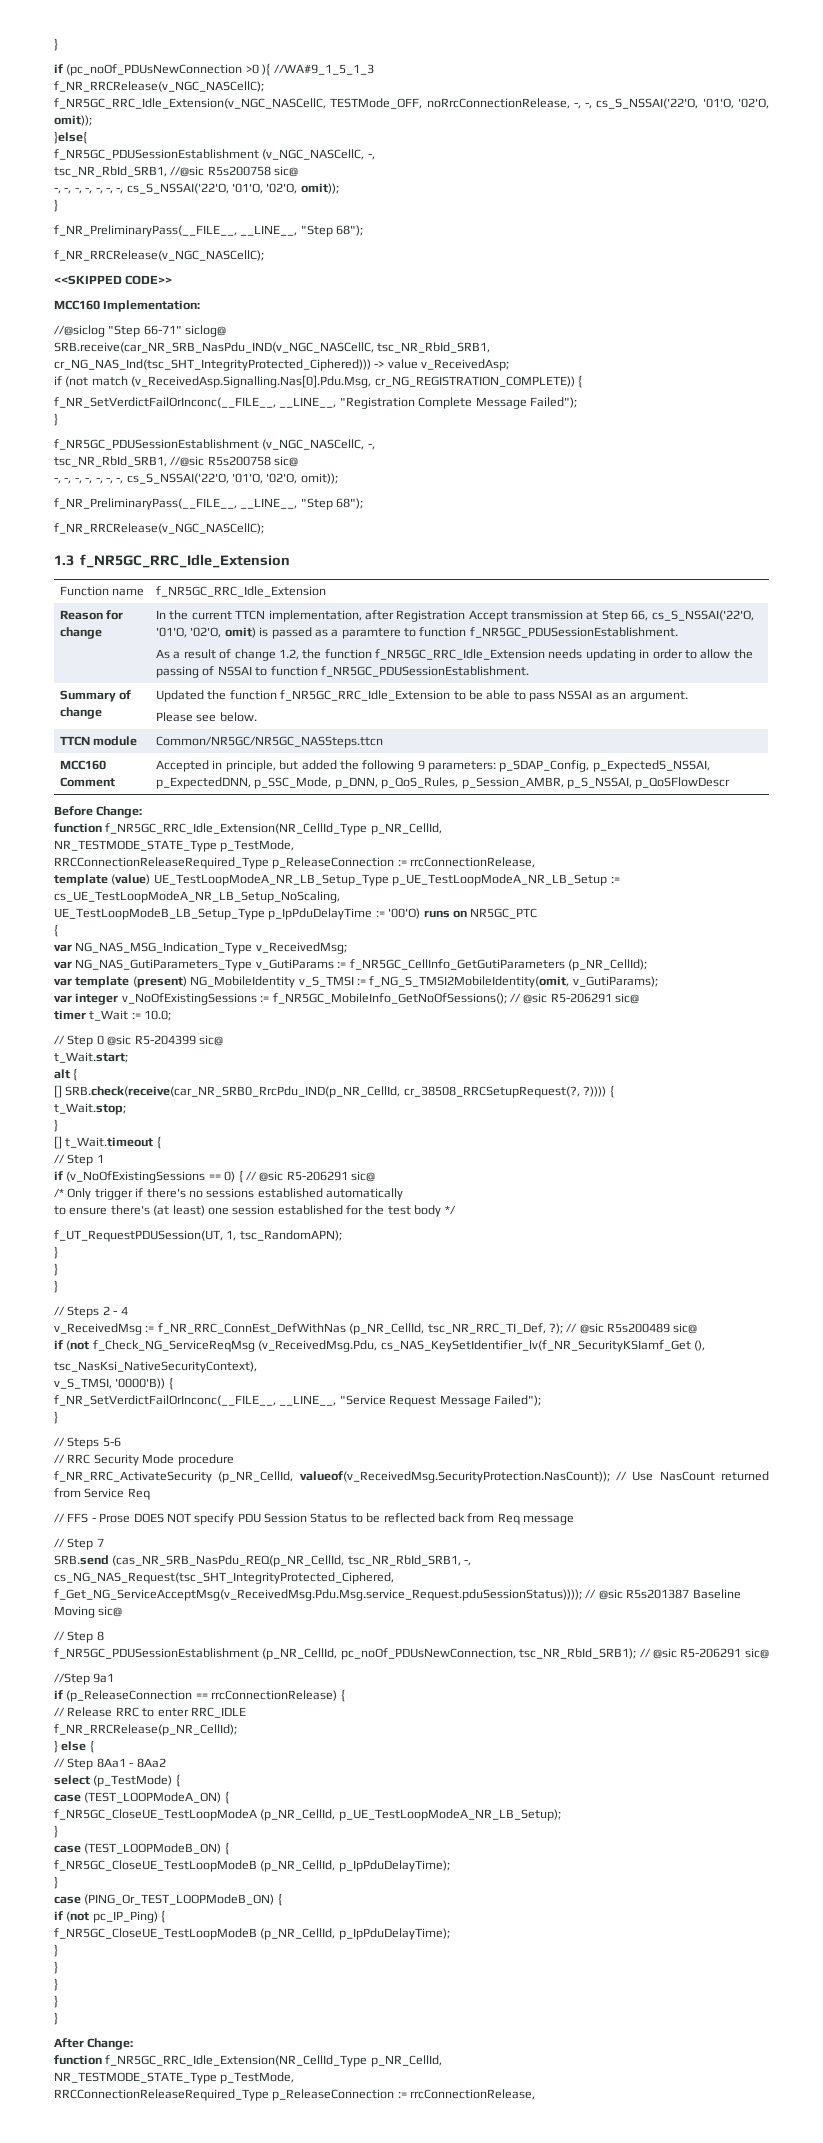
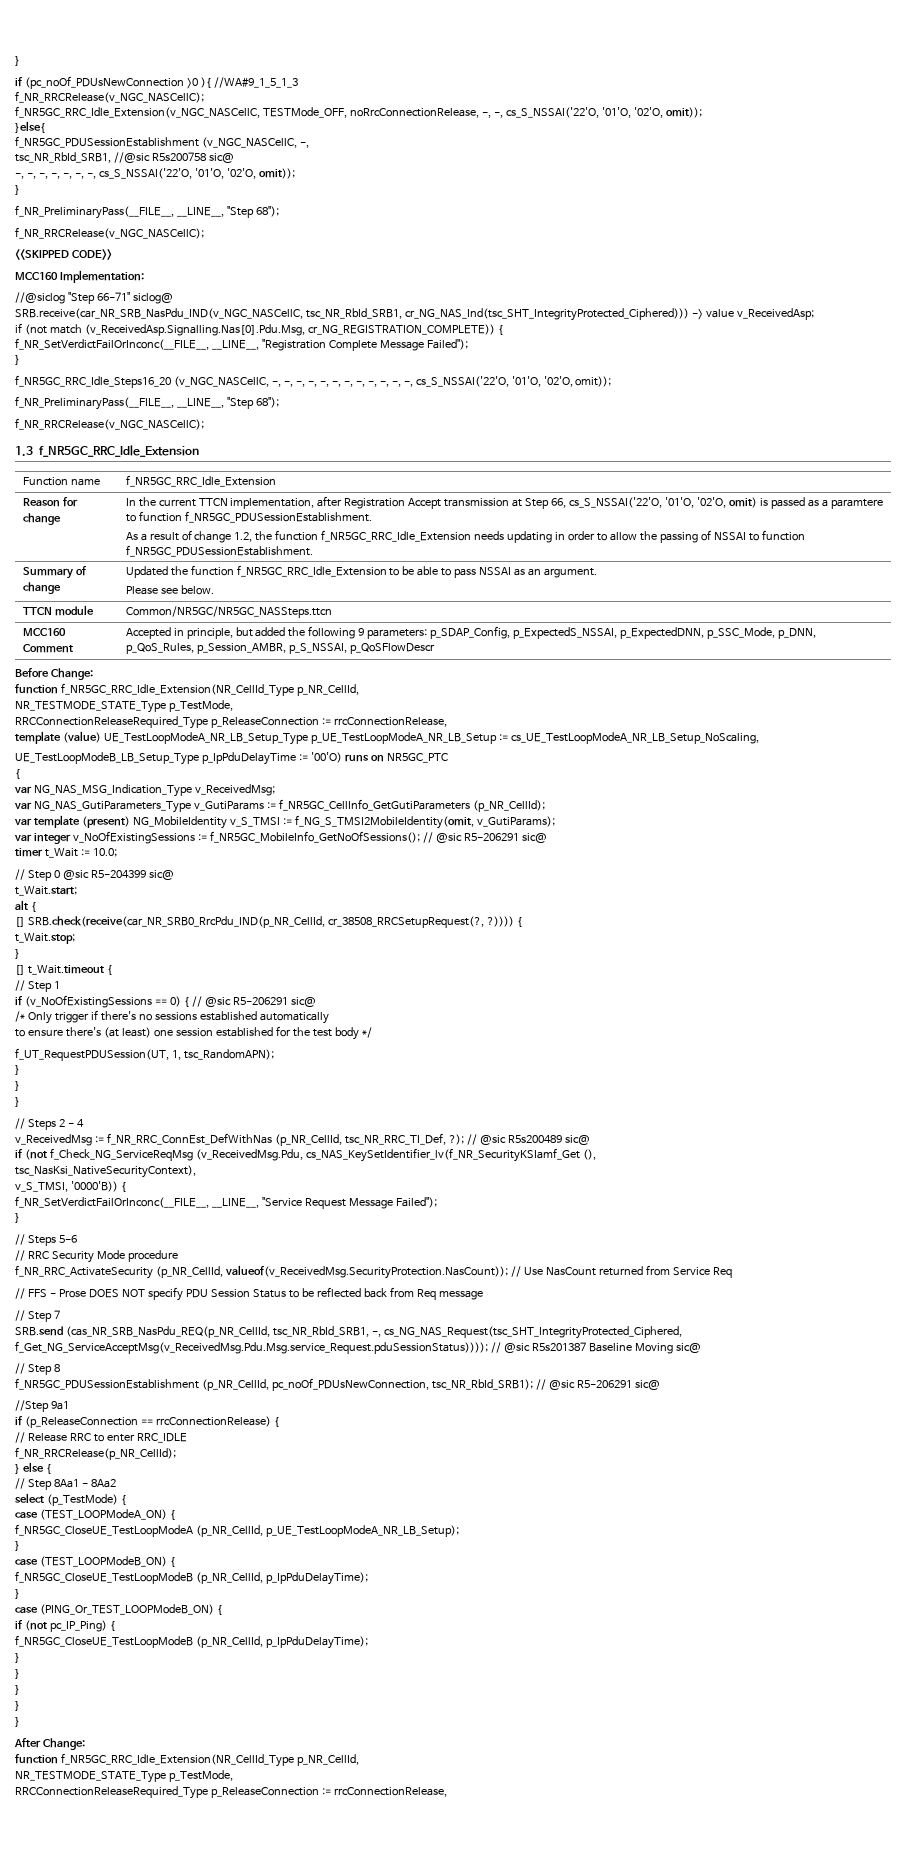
[54,439,375,450] [54,456,299,467] f_NR5GC_PDUSessionEstablishment (v_NGC_NASCellC, -, // tsc_NR_RbId_SRB1, //@sic R5s200758 sic@ // -> [15,375,329,388] f_NR5GC_RRC_Idle_Steps16_20 (v_NGC_NASCellC, -, -, -, -, -,

